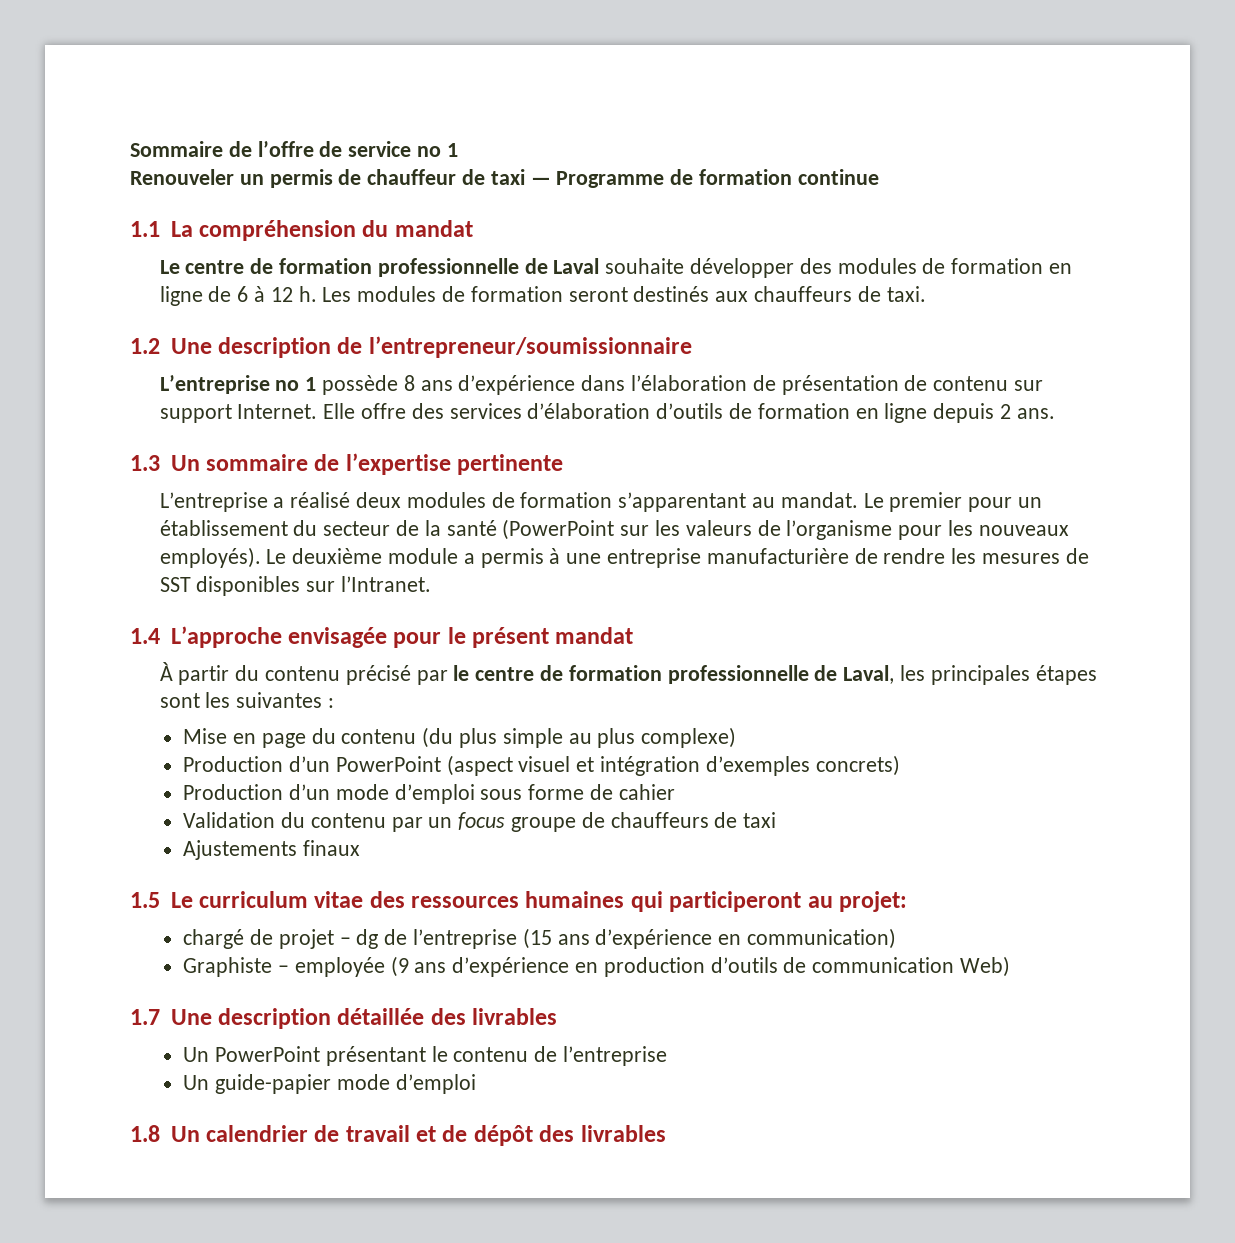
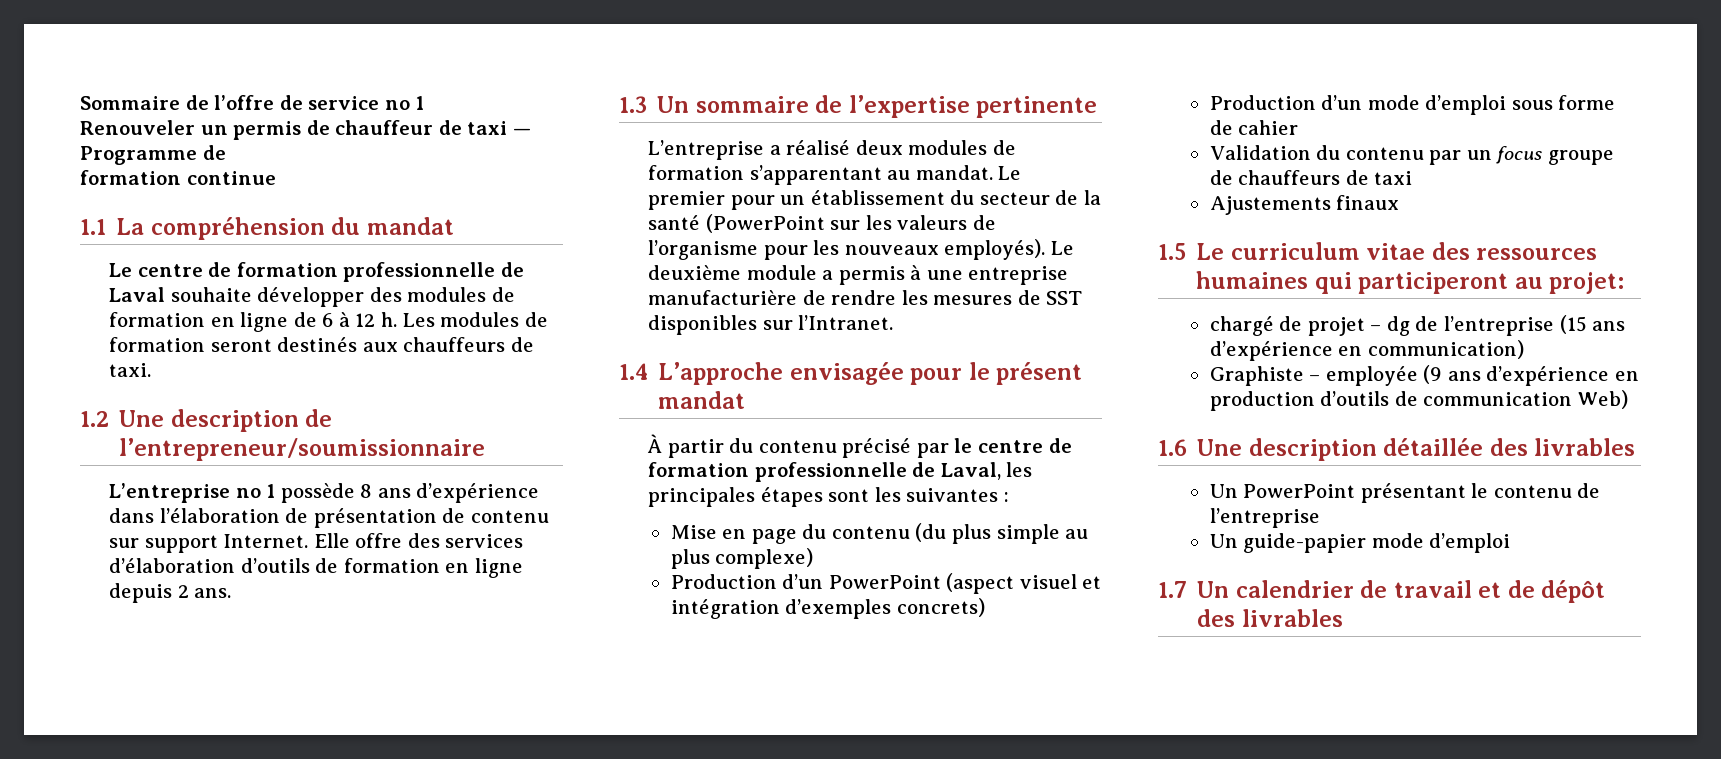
(694, 177) none -> (226, 152) //
[130,1009,160,1025] 1.7 -> [1158,439,1187,456] 1.6
[130,1125,160,1142] 1.8 -> [1158,581,1187,598] 1.7

